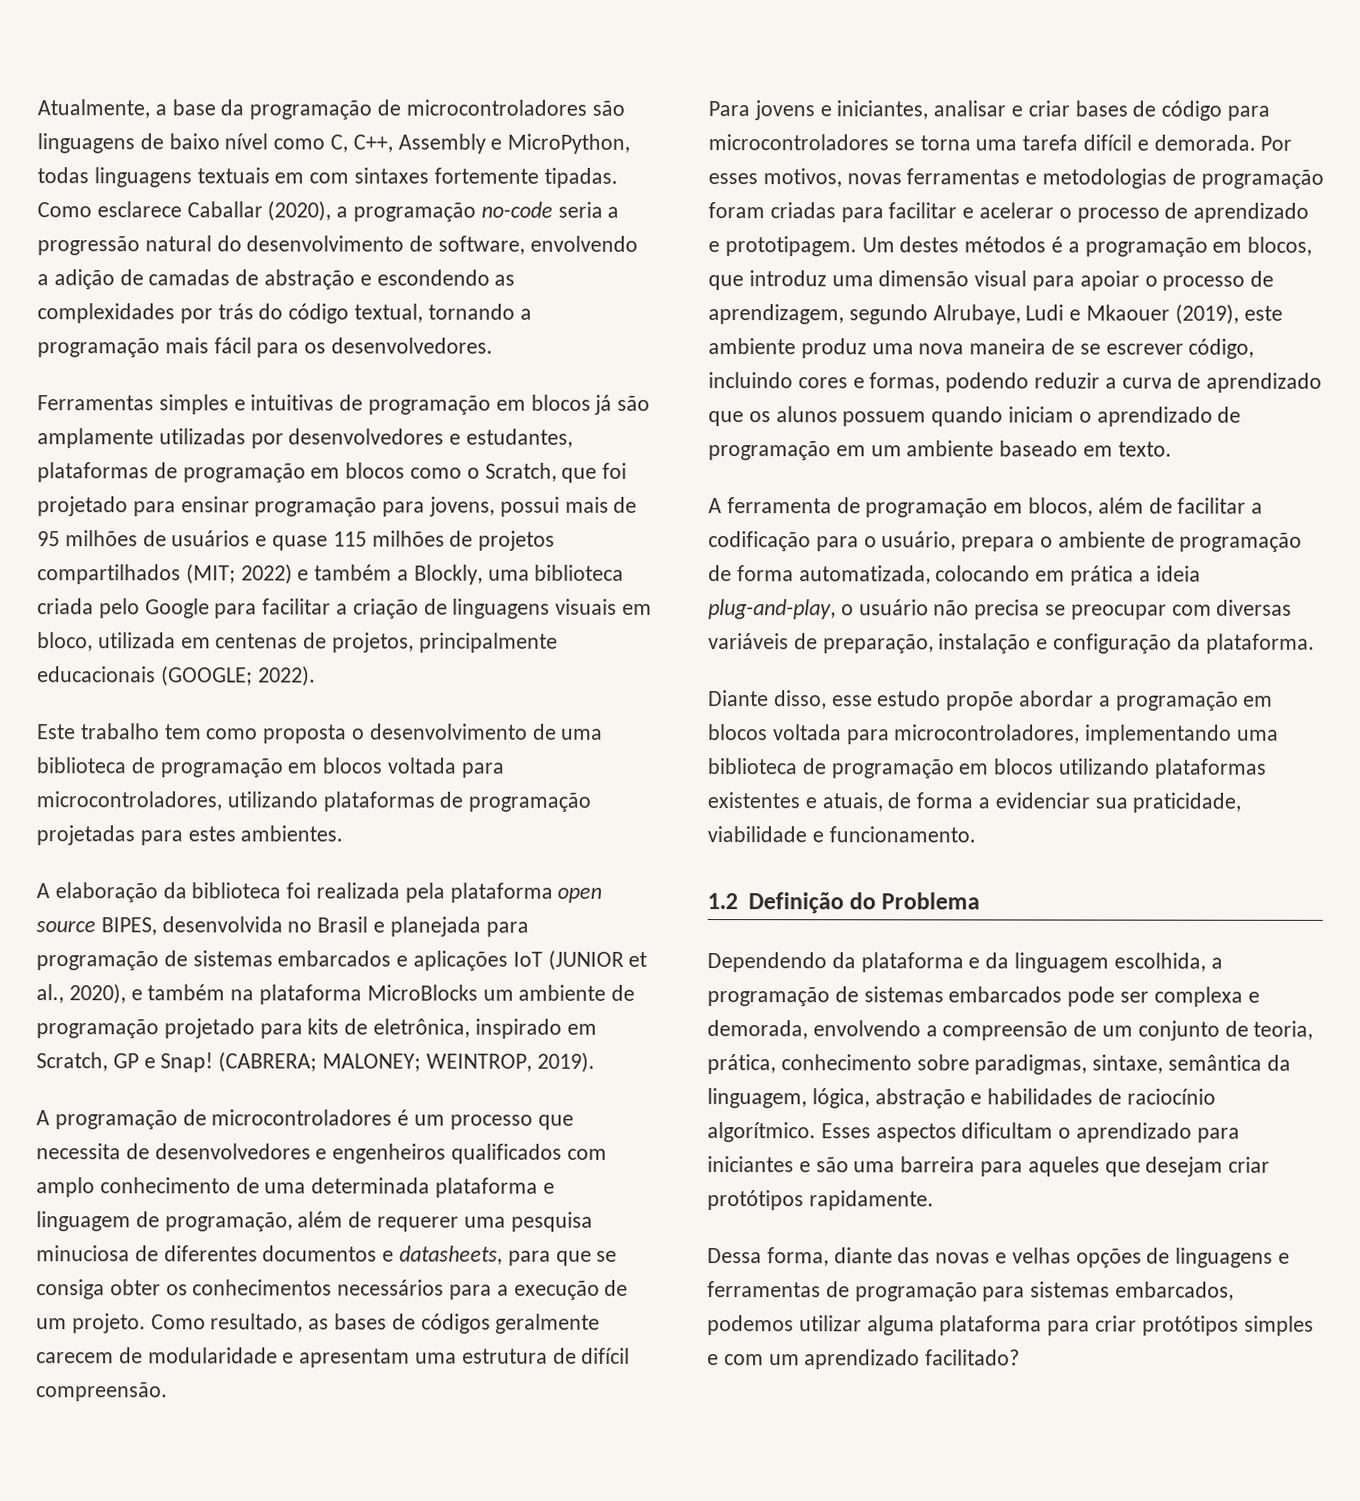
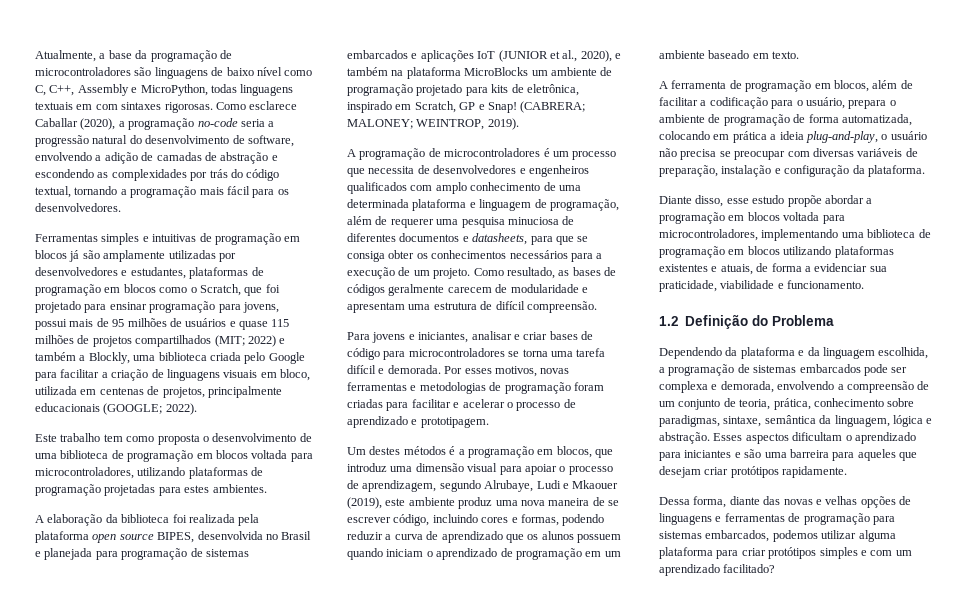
[433,167,618,188] fortemente tipadas. -> [164,102,213,113] rigorosas.
(857, 246) none -> (489, 422) //
[811,1088,1216,1109] [707,1122,816,1143] lógica, abstração e habilidades de raciocínio algorítmico. -> [892,415,933,427] [659,432,710,444] lógica e abstração.

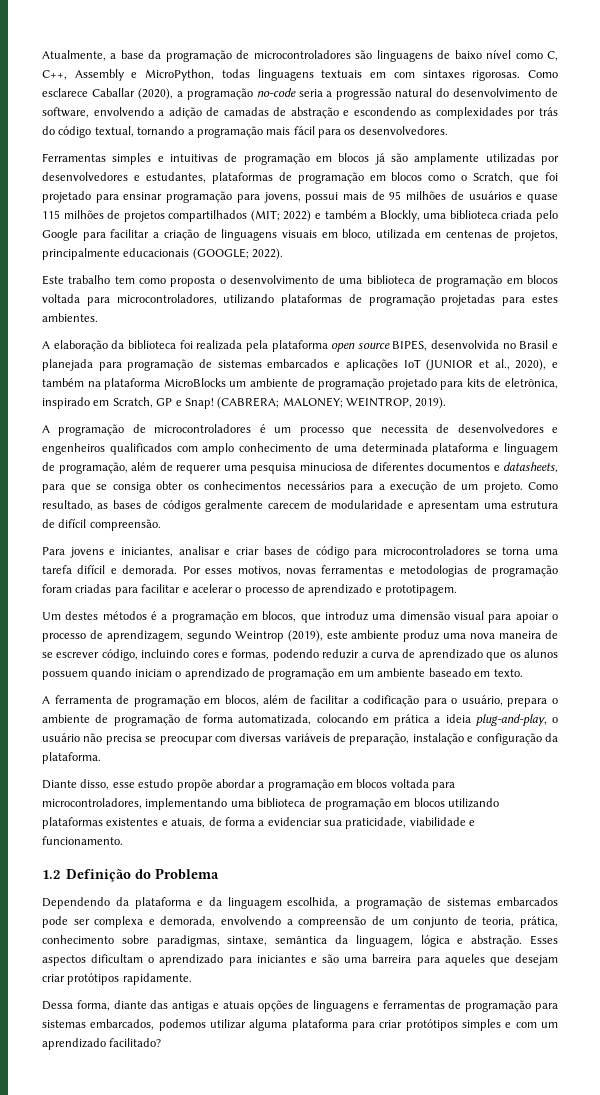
[484,480,619,492] Alrubaye, Ludi e Mkaouer -> [234,631,284,642] Weintrop
[783,496,858,505] novas e velhas -> [172,1001,254,1012] antigas e atuais

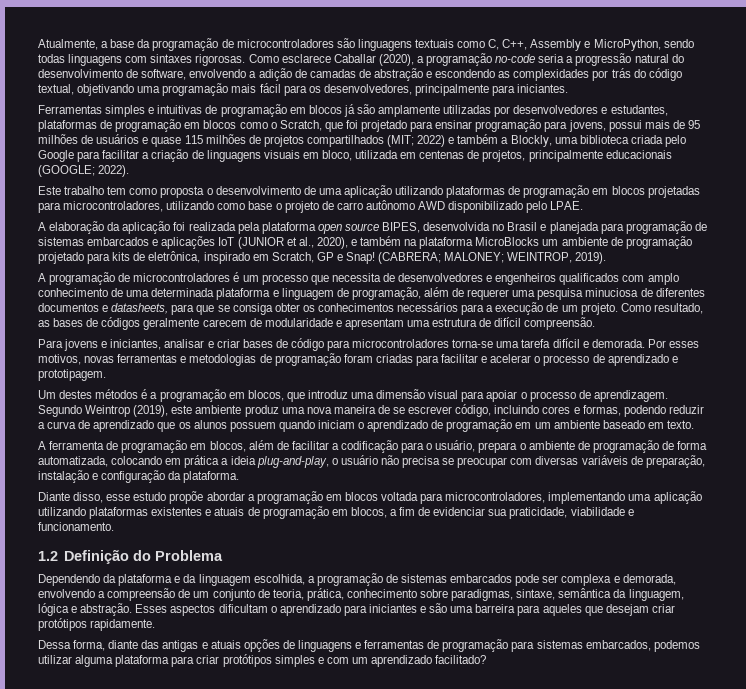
[437,50,512,59] de baixo nível -> [414,39,454,48] textuais
(215, 75) none -> [663,39,694,48] sendo
[321,70,387,78] textuais em -> (123, 60) none
[137,126,194,135] tornando a -> [77,84,161,96] objetivando uma
[358,126,448,135] desenvolvedores. -> [323,84,569,96] desenvolvedores, principalmente para iniciantes.
[366,275,559,287] [42,294,80,303] biblioteca de programação em blocos voltada -> [343,185,700,198] aplicação utilizando plataformas de programação em blocos projetadas
[281,294,558,306] [42,313,98,322] plataformas de programação projetadas para estes ambientes. -> [217,200,584,213] como base o projeto de carro autônomo AWD disponibilizado pelo LPAE.
[127,340,176,349] biblioteca -> [122,221,171,234] aplicação
[485,547,530,555] se torna -> [452,339,494,348] torna-se
[106,630,231,642] aprendizagem, segundo -> [593,390,668,402] [38,405,82,417] aprendizagem. Segundo
[257,798,499,810] [42,817,265,829] biblioteca de programação em blocos utilizando plataformas existentes e atuais, de forma a -> [653,491,702,504] [38,506,431,519] aplicação utilizando plataformas existentes e atuais de programação em blocos, a fim de

